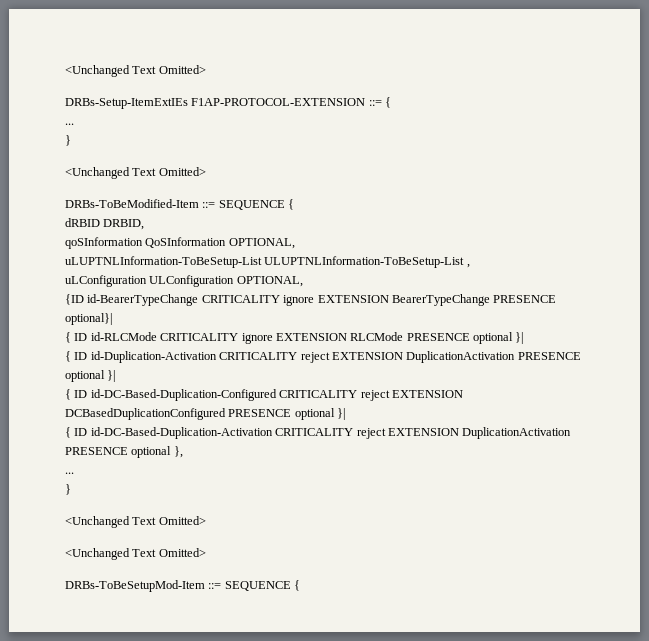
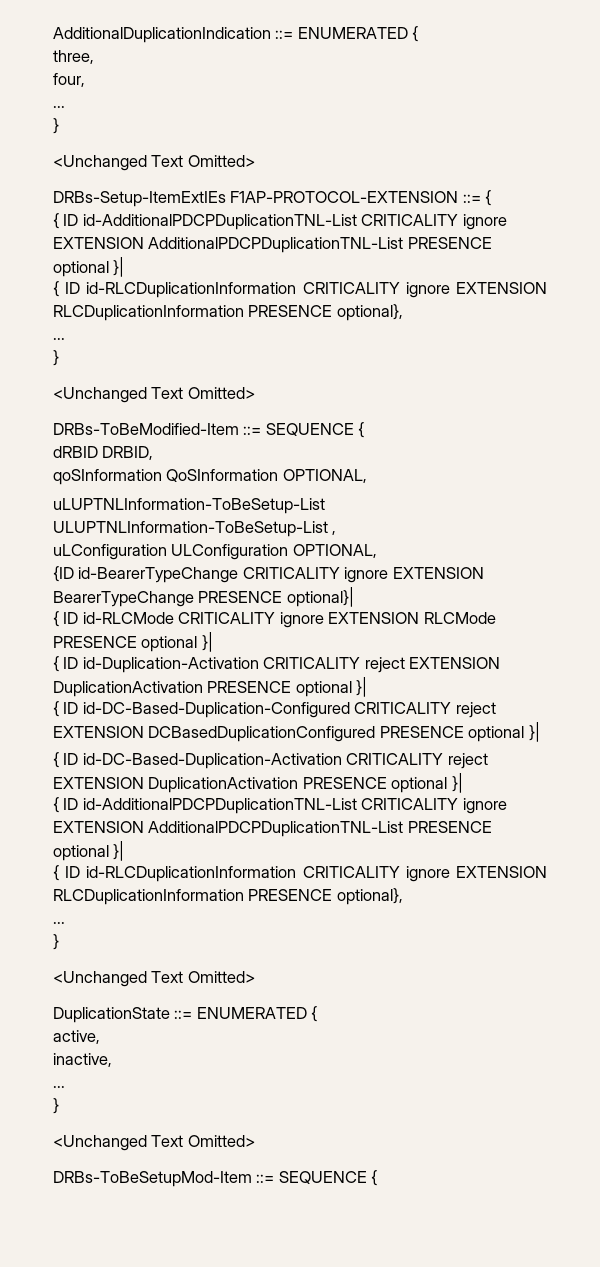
(65, 71) none -> [53,26,419,43] [53,50,94,64] [53,73,85,87] [53,106,65,108] [53,118,59,134] AdditionalDuplicationIndication ::= ENUMERATED { // three, // four, // ... // } //
(392, 102) none -> [53,213,507,230] [53,237,492,253] [53,257,125,277] [53,281,547,298] [53,304,403,321] // { ID id-AdditionalPDCPDuplicationTNL-List CRITICALITY ignore EXTENSION AdditionalPDCPDuplicationTNL-List PRESENCE optional }| // { ID id-RLCDuplicationInformation CRITICALITY ignore EXTENSION RLCDuplicationInformation PRESENCE optional},
[173,446,183,458] [65,472,74,474] [65,484,71,495] [65,516,206,528] }, // ... // } // <Unchanged Text Omitted> -> [451,773,463,793] [53,797,507,814] [53,821,492,837] [53,841,125,861] [53,865,547,882] [53,888,403,905] [53,922,65,924] [53,934,59,950] [53,971,255,987] [53,1006,318,1023] [53,1030,100,1044] [53,1053,112,1067] [53,1086,65,1088] [53,1098,59,1114] }| // { ID id-AdditionalPDCPDuplicationTNL-List CRITICALITY ignore EXTENSION AdditionalPDCPDuplicationTNL-List PRESENCE optional }| // { ID id-RLCDuplicationInformation CRITICALITY ignore EXTENSION RLCDuplicationInformation PRESENCE optional}, // ... // } // <Unchanged Text Omitted> // DuplicationState ::= ENUMERATED { // active, // inactive, // ... // }

